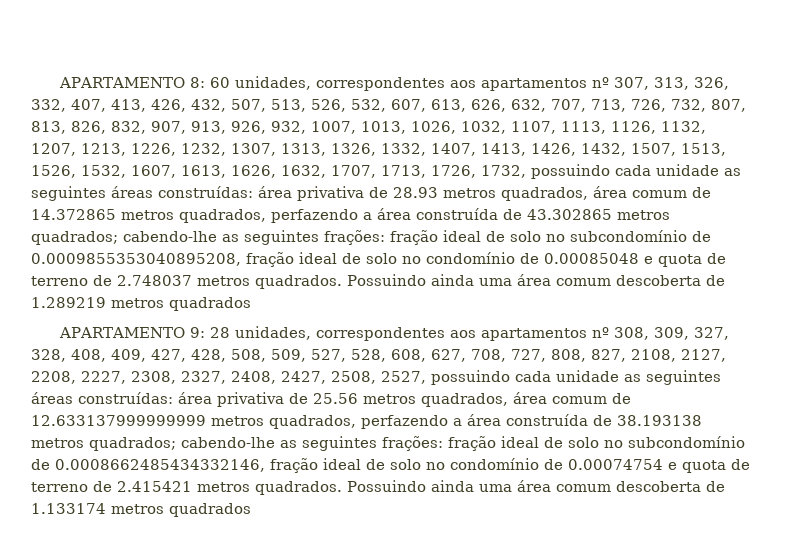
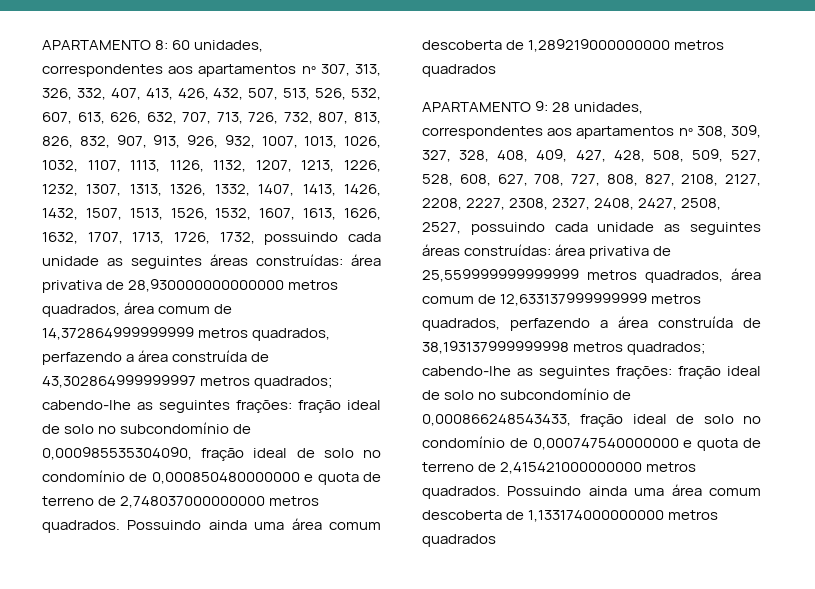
[393,186,711,201] [31,208,612,223] 28.93 metros quadrados, área comum de 14.372865 metros quadrados, perfazendo a área construída de 43.302865 -> [128,279,339,292] [42,302,233,317] [42,327,331,341] [42,350,270,365] [42,375,196,388] 28,930000000000000 metros quadrados, área comum de 14,372864999999999 metros quadrados, perfazendo a área construída de 43,302864999999997
[31,252,726,267] [31,274,725,289] [31,297,106,308] 0.0009855353040895208, fração ideal de solo no condomínio de 0.00085048 e quota de terreno de 2.748037 metros quadrados. Possuindo ainda uma área comum descoberta de 1.289219 -> [42,447,381,461] [42,470,381,485] [42,496,320,508] [42,518,381,533] [422,39,671,52] 0,000985535304090, fração ideal de solo no condomínio de 0,000850480000000 e quota de terreno de 2,748037000000000 metros quadrados. Possuindo ainda uma área comum descoberta de 1,289219000000000
[313,392,631,407] [31,414,702,429] 25.56 metros quadrados, área comum de 12.633137999999999 metros quadrados, perfazendo a área construída de 38.193138 -> [422,268,761,283] [422,293,702,306] [422,316,761,331] [422,341,569,354] 25,559999999999999 metros quadrados, área comum de 12,633137999999999 metros quadrados, perfazendo a área construída de 38,193137999999998
[55,458,750,473] [31,480,725,495] [31,503,106,514] 0.0008662485434332146, fração ideal de solo no condomínio de 0.00074754 e quota de terreno de 2.415421 metros quadrados. Possuindo ainda uma área comum descoberta de 1.133174 -> [422,414,761,427] [422,436,761,451] [422,462,697,474] [422,484,761,499] [422,510,665,522] 0,000866248543433, fração ideal de solo no condomínio de 0,000747540000000 e quota de terreno de 2,415421000000000 metros quadrados. Possuindo ainda uma área comum descoberta de 1,133174000000000

